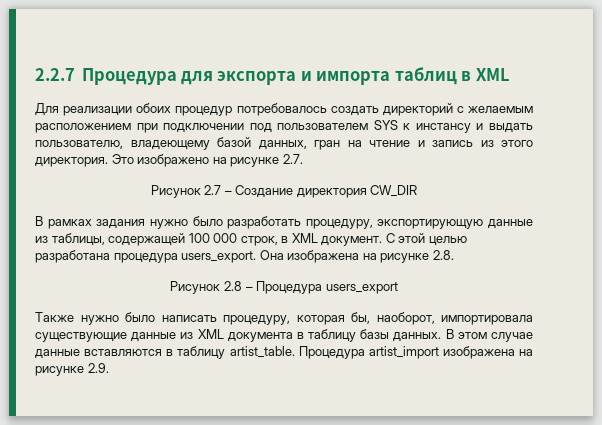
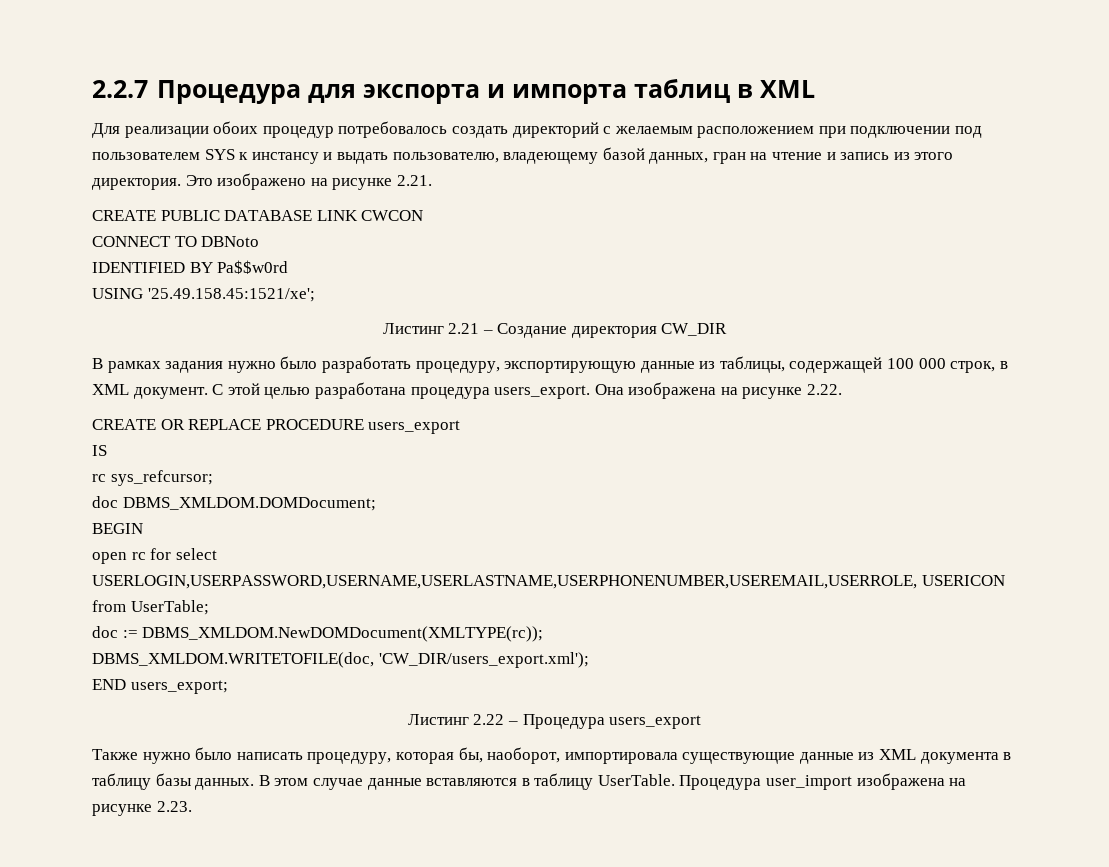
[282,154,303,164] [150,185,222,198] 2.7. // Рисунок 2.7 -> [396,175,432,186] [92,210,424,221] [92,236,260,247] [92,260,289,274] [92,288,315,302] [382,323,480,334] 2.21. // CREATE PUBLIC DATABASE LINK CWCON // CONNECT TO DBNoto // IDENTIFIED BY Pa$$w0rd // USING '25.49.158.45:1521/xe'; // Листинг 2.21
[432,250,454,260] [170,281,242,294] 2.8. // Рисунок 2.8 -> [807,384,843,395] [92,419,461,434] [92,445,107,456] [92,470,213,486] [92,496,376,511] [92,523,143,534] [92,548,217,564] [92,575,1005,589] [92,600,209,615] [92,626,544,642] [92,652,589,668] [92,679,228,694] [407,714,505,725] 2.22. // CREATE OR REPLACE PROCEDURE users_export // IS // rc sys_refcursor; // doc DBMS_XMLDOM.DOMDocument; // BEGIN // open rc for select USERLOGIN,USERPASSWORD,USERNAME,USERLASTNAME,USERPHONENUMBER,USEREMAIL,USERROLE, USERICON from UserTable; // doc := DBMS_XMLDOM.NewDOMDocument(XMLTYPE(rc)); // DBMS_XMLDOM.WRITETOFILE(doc, 'CW_DIR/users_export.xml'); // END users_export; // Листинг 2.22
[229,346,533,359] [35,363,109,376] artist_table. Процедура artist_import изображена на рисунке 2.9. -> [597,773,967,790] [92,801,192,816] UserTable. Процедура user_import изображена на рисунке 2.23.

